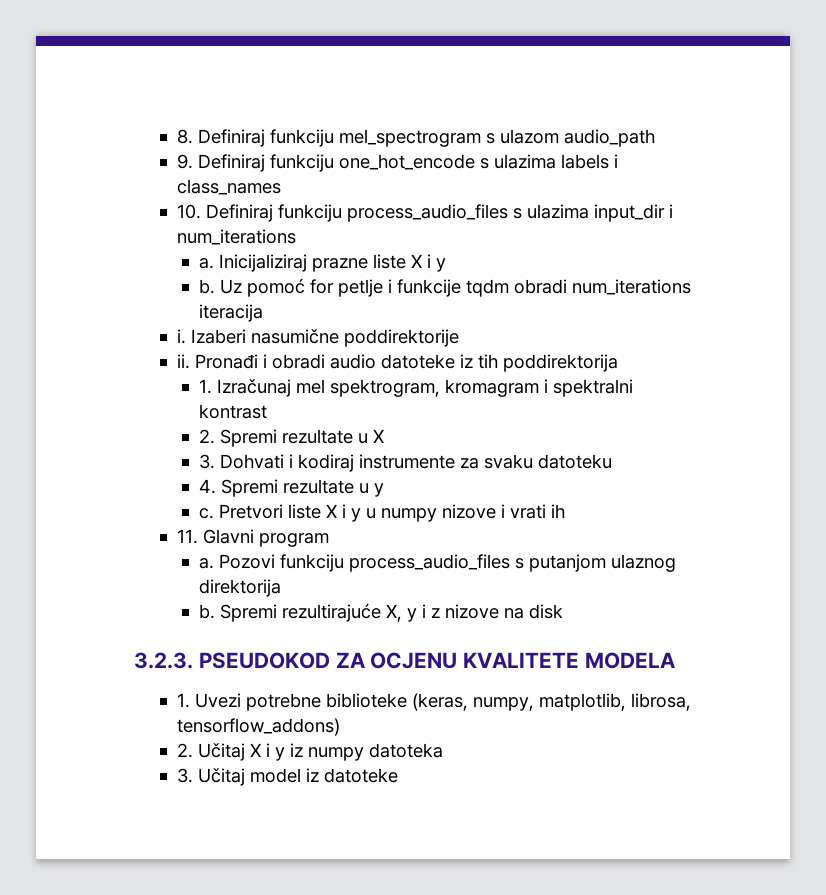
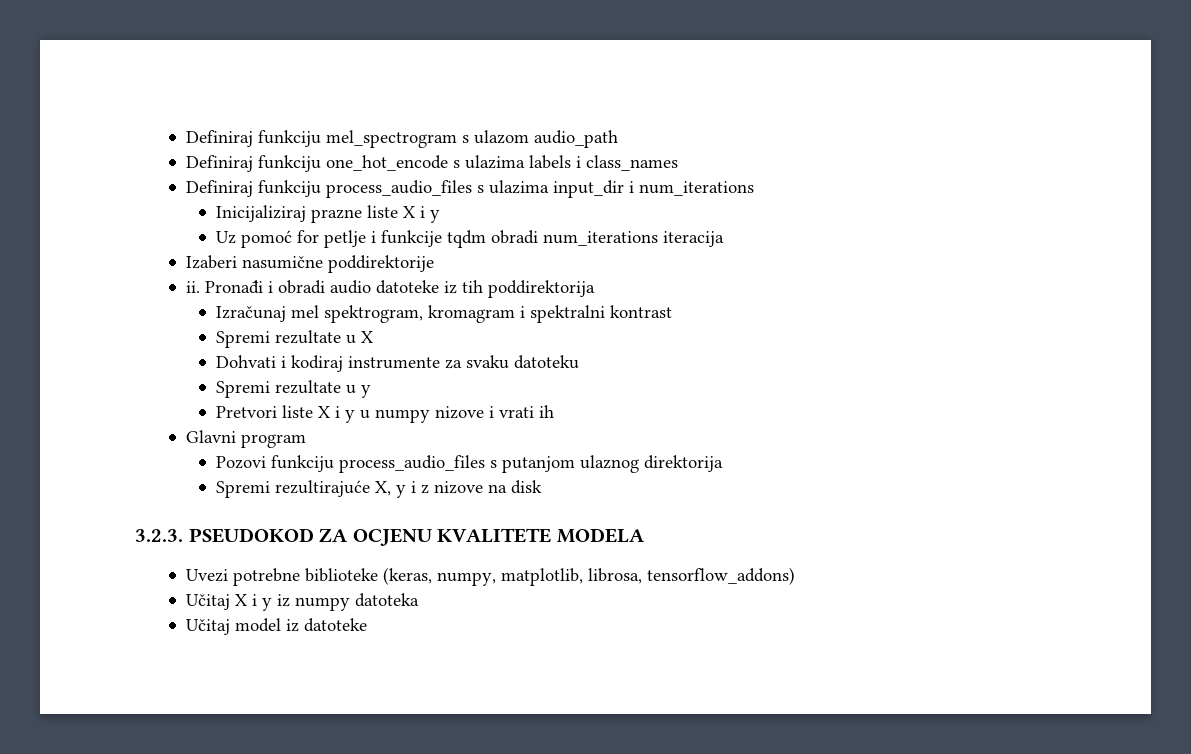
[176,129,193,144] 8. -> (185, 138) none
[176,154,193,169] 9. -> (618, 139) none
[176,204,201,219] 10. -> (678, 163) none
[198,258,214,269] a. -> (754, 188) none
[198,279,215,294] b. -> (440, 216) none
[176,329,186,344] i. -> (724, 239) none
[198,379,212,394] 1. -> (595, 289) none
[198,429,215,444] 2. -> (672, 311) none
[198,454,215,469] 3. -> (373, 337) none
[198,479,216,494] 4. -> (579, 362) none
[198,508,214,519] c. -> (371, 391) none
[176,529,198,544] 11. -> (554, 411) none
[198,558,214,569] a. -> (306, 441) none
[198,604,215,619] b. -> (723, 463) none
[176,693,190,708] 1. -> (645, 535) none
[176,743,193,758] 2. -> (795, 576) none
[176,768,193,783] 3. -> (419, 600) none

